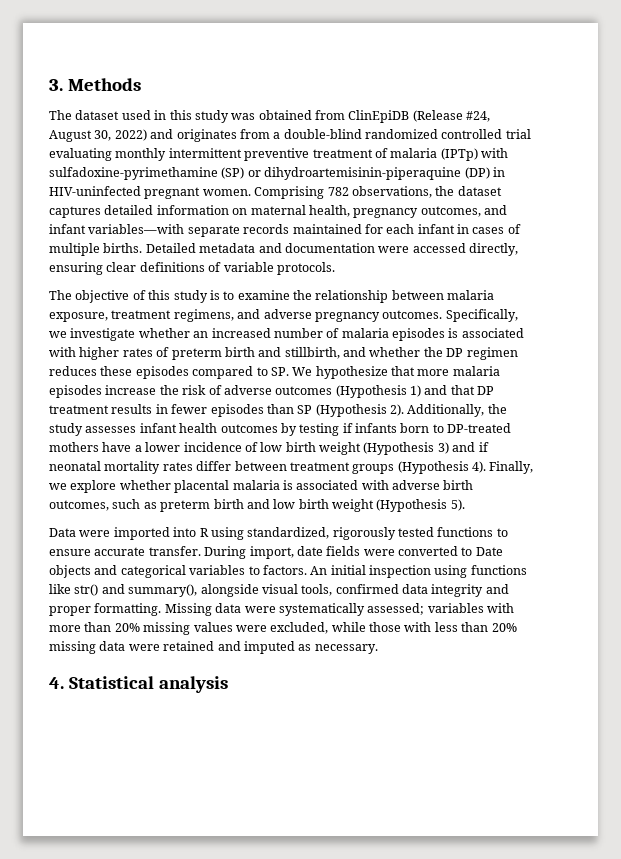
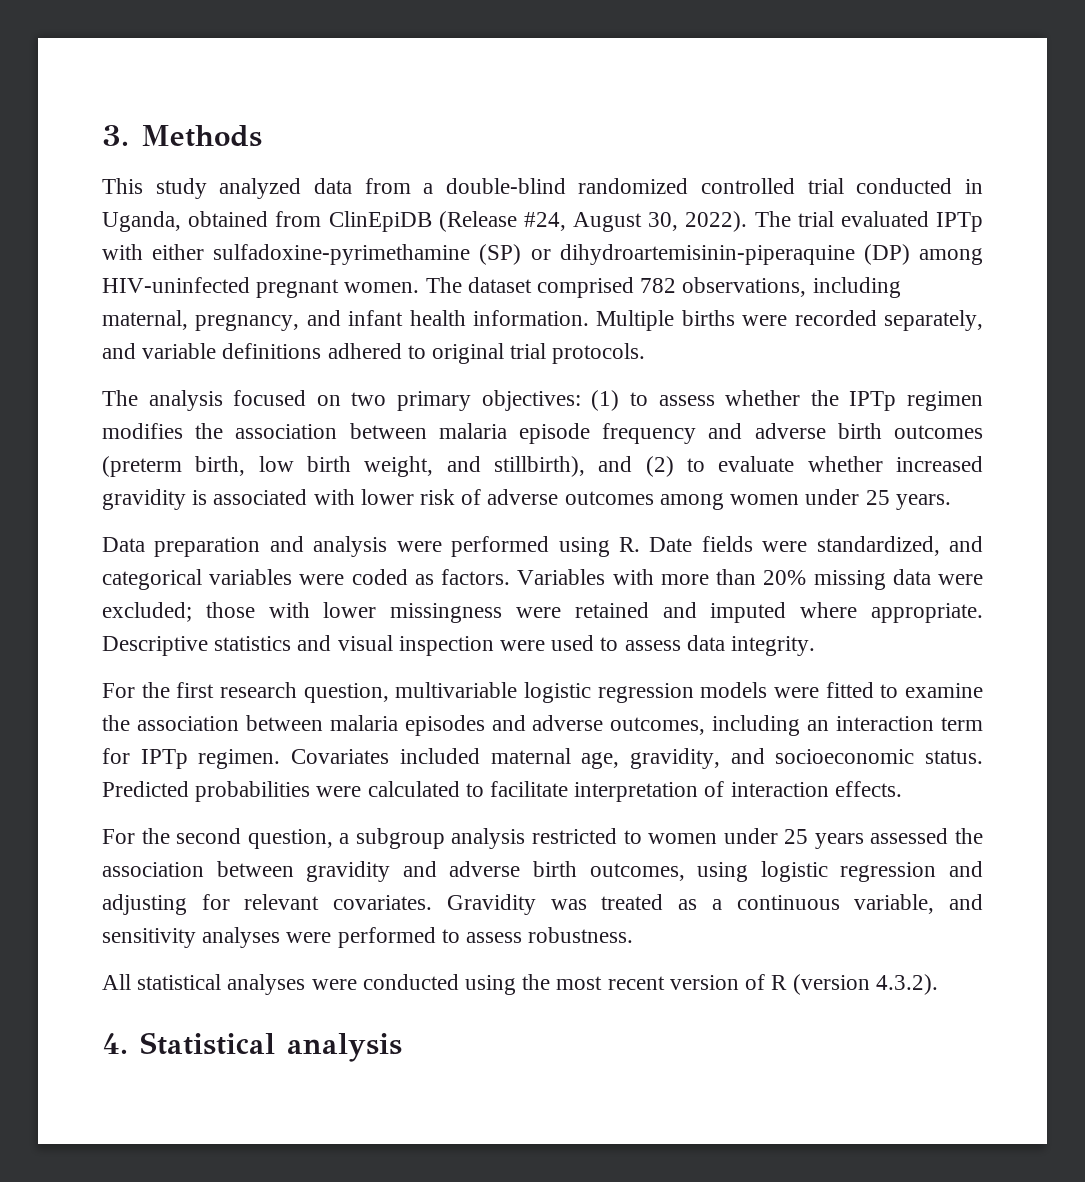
[49,110,256,123] The dataset used in this study was -> [102,178,983,199] [102,211,181,232] This study analyzed data from a double-blind randomized controlled trial conducted in Uganda,
[114,129,531,142] [49,148,508,161] 2022) and originates from a double-blind randomized controlled trial evaluating monthly intermittent preventive treatment of malaria (IPTp) with -> [685,211,983,232] [102,244,205,260] 2022). The trial evaluated IPTp with either
[492,167,505,177] in -> [918,248,983,265] among
[254,186,502,199] [49,205,507,218] [49,224,521,237] [49,243,518,256] [49,262,335,275] [49,290,495,303] [49,309,518,322] [49,328,524,341] [49,347,518,360] [49,366,500,379] [49,385,495,398] [49,404,507,417] [49,423,512,436] [49,442,489,455] [49,461,534,474] [49,480,474,493] [49,499,465,512] [49,527,508,540] [49,546,503,559] [49,565,527,578] [49,584,509,597] [49,603,484,616] Comprising 782 observations, the dataset captures detailed information on maternal health, pregnancy outcomes, and infant variables—with separate records maintained for each infant in cases of multiple births. Detailed metadata and documentation were accessed directly, ensuring clear definitions of variable protocols. // The objective of this study is to examine the relationship between malaria exposure, treatment regimens, and adverse pregnancy outcomes. Specifically, we investigate whether an increased number of malaria episodes is associated with higher rates of preterm birth and stillbirth, and whether the DP regimen reduces these episodes compared to SP. We hypothesize that more malaria episodes increase the risk of adverse outcomes (Hypothesis 1) and that DP treatment results in fewer episodes than SP (Hypothesis 2). Additionally, the study assesses infant health outcomes by testing if infants born to DP-treated mothers have a lower incidence of low birth weight (Hypothesis 3) and if neonatal mortality rates differ between treatment groups (Hypothesis 4). Finally, we explore whether placental malaria is associated with adverse birth outcomes, such as preterm birth and low birth weight (Hypothesis 5). // Data were imported into R using standardized, rigorously tested functions to ensure accurate transfer. During import, date fields were converted to Date objects and categorical variables to factors. An initial inspection using functions like str() and summary(), alongside visual tools, confirmed data integrity and proper formatting. Missing data were systematically assessed; variables -> [425,277,901,298] [102,310,983,331] [102,343,646,364] [102,390,984,411] [102,423,984,444] [102,456,984,477] [102,489,951,510] [102,536,983,557] [102,569,606,590] The dataset comprised 782 observations, including maternal, pregnancy, and infant health information. Multiple births were recorded separately, and variable definitions adhered to original trial protocols. // The analysis focused on two primary objectives: (1) to assess whether the IPTp regimen modifies the association between malaria episode frequency and adverse birth outcomes (preterm birth, low birth weight, and stillbirth), and (2) to evaluate whether increased gravidity is associated with lower risk of adverse outcomes among women under 25 years. // Data preparation and analysis were performed using R. Date fields were standardized, and categorical variables were coded as factors. Variables
[193,622,517,634] [49,641,378,654] values were excluded, while those with less than 20% missing data were retained and imputed as necessary. -> [892,569,984,585] [102,602,983,623] [102,635,816,656] [102,682,983,703] [102,715,983,736] [102,748,984,769] [102,781,902,802] [102,828,983,849] [102,861,984,882] [102,894,984,915] [102,927,634,948] [102,974,938,995] data were excluded; those with lower missingness were retained and imputed where appropriate. Descriptive statistics and visual inspection were used to assess data integrity. // For the first research question, multivariable logistic regression models were fitted to examine the association between malaria episodes and adverse outcomes, including an interaction term for IPTp regimen. Covariates included maternal age, gravidity, and socioeconomic status. Predicted probabilities were calculated to facilitate interpretation of interaction effects. // For the second question, a subgroup analysis restricted to women under 25 years assessed the association between gravidity and adverse birth outcomes, using logistic regression and adjusting for relevant covariates. Gravidity was treated as a continuous variable, and sensitivity analyses were performed to assess robustness. // All statistical analyses were conducted using the most recent version of R (version 4.3.2).

